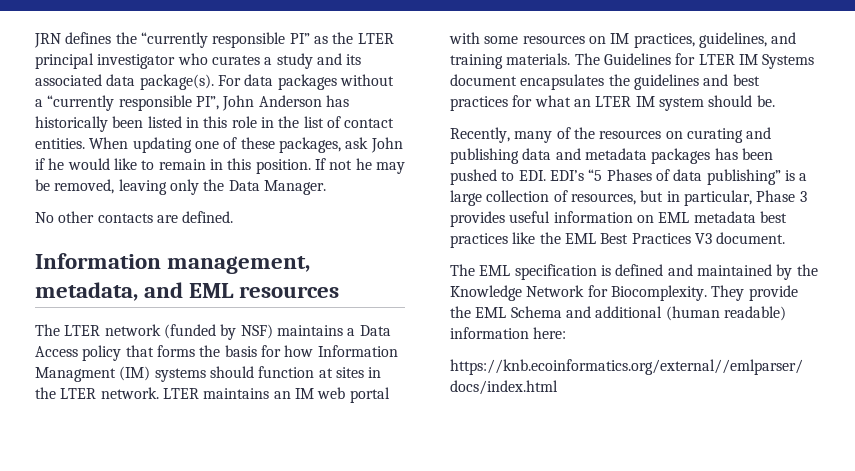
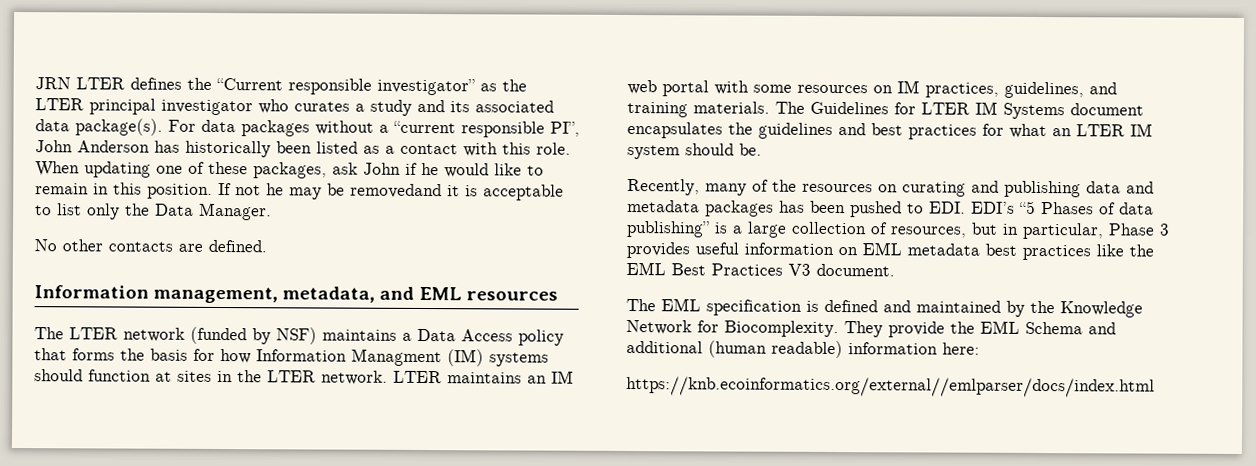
(61, 40) none -> [76,77,125,90] LTER
[140,32,310,48] “currently responsible PI” -> [216,77,475,96] “Current responsible investigator”
[47,95,115,111] “currently -> [393,120,456,134] “current
[185,116,395,128] [35,138,85,149] in this role in the list of contact entities. -> [363,142,571,157] as a contact with this role.
[54,179,167,195] removed, leaving -> [350,183,564,201] [35,203,82,216] removedand it is acceptable to list

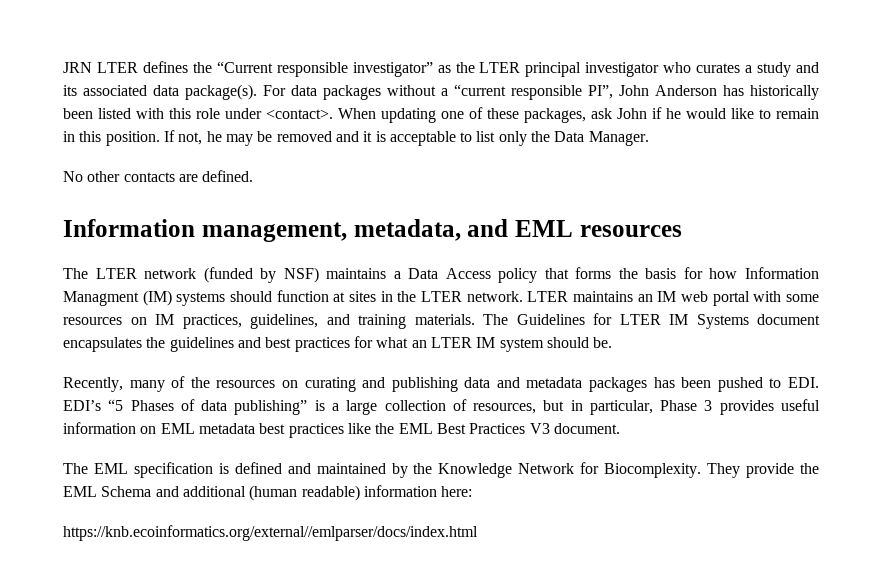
[363,142,571,157] as a contact with this role. -> [136,108,333,119] with this role under <contact>.
[235,185,261,196] not -> [178,132,203,145] not,
[350,183,442,199] removedand -> [276,131,359,142] removed and

